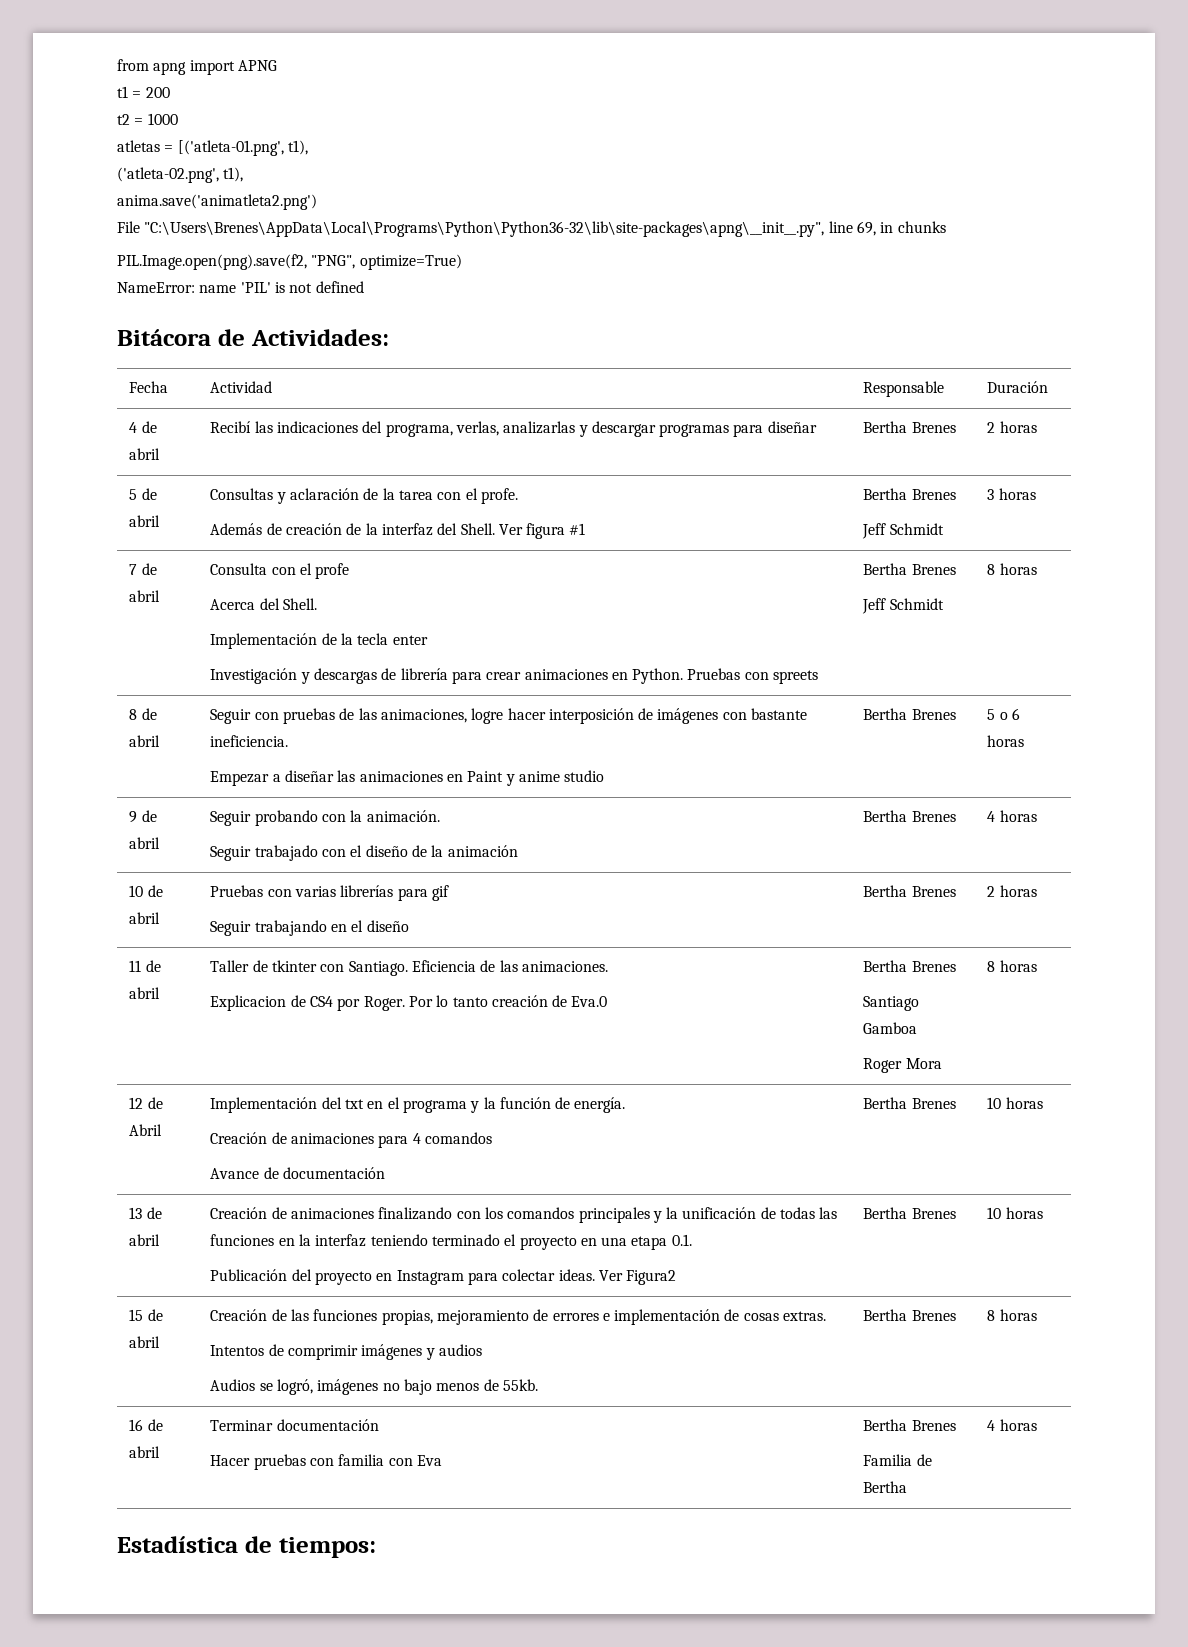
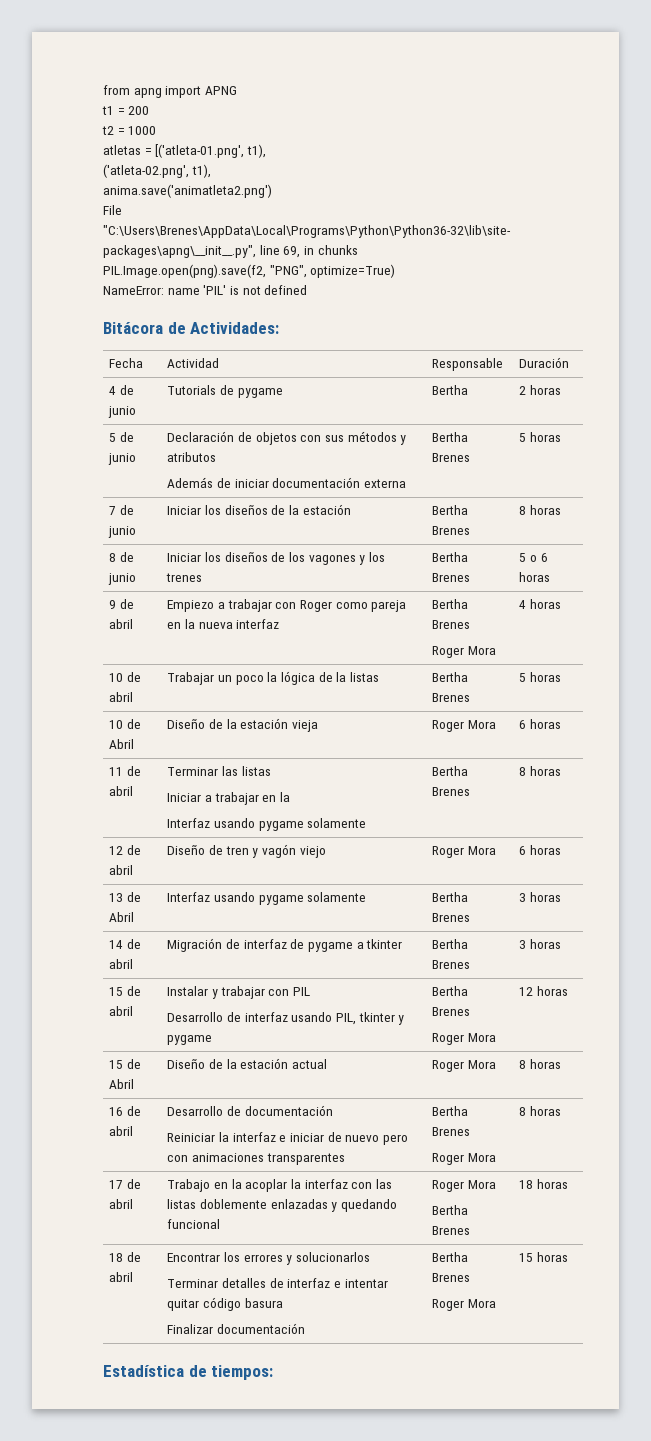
[129,448,161,460] [210,421,817,437] [863,421,956,433] abril | Recibí las indicaciones del programa, verlas, analizarlas y descargar programas para diseñar | Bertha Brenes -> [108,406,137,418] [167,385,283,398] [432,385,469,395] junio | Tutorials de pygame | Bertha
[129,515,161,527] [210,488,518,504] [210,523,586,539] [863,488,956,500] [862,523,944,539] [987,489,995,500] abril | Consultas y aclaración de la tarea con el profe. // Además de creación de la interfaz del Shell. Ver figura #1 | Bertha Brenes // Jeff Schmidt | 3 -> [108,453,137,465] [167,431,407,445] [167,452,217,462] [167,477,406,488] [432,432,469,442] [432,453,471,462] [519,433,527,442] junio | Declaración de objetos con sus métodos y atributos // Además de iniciar documentación externa | Bertha Brenes | 5
[129,590,161,602] [210,563,350,579] [210,598,317,610] [210,633,428,649] [210,668,819,684] [863,563,956,575] [862,598,944,614] abril | Consulta con el profe // Acerca del Shell. // Implementación de la tecla enter // Investigación y descargas de librería para crear animaciones en Python. Pruebas con spreets | Bertha Brenes // Jeff Schmidt -> [108,526,137,538] [167,504,351,515] [432,505,469,515] [432,526,471,535] junio | Iniciar los diseños de la estación | Bertha Brenes
[129,735,161,747] [210,708,808,724] [210,735,289,747] [210,770,605,786] abril | Seguir con pruebas de las animaciones, logre hacer interposición de imágenes con bastante ineficiencia. // Empezar a diseñar las animaciones en Paint y anime studio -> [108,573,137,585] [167,551,385,565] [166,573,203,582] junio | Iniciar los diseños de los vagones y los trenes
[210,810,440,826] [210,845,518,861] [863,810,956,822] Seguir probando con la animación. // Seguir trabajado con el diseño de la animación | Bertha Brenes -> [167,599,407,612] [167,619,280,629] [432,599,469,609] [432,620,471,629] [432,646,496,658] Empiezo a trabajar con Roger como pareja en la nueva interfaz | Bertha Brenes // Roger Mora
[210,885,449,901] [210,920,409,936] [863,885,956,897] [987,885,1037,897] [129,960,161,972] [129,987,161,999] [210,960,608,976] [210,995,608,1011] [863,960,956,972] [863,996,920,1011] [863,1022,918,1034] [863,1058,942,1073] [987,960,1037,972] [129,1097,163,1109] [129,1124,163,1136] [210,1097,626,1113] [210,1132,492,1148] [210,1167,385,1179] [863,1097,956,1109] [987,1097,1043,1109] [129,1207,162,1219] [129,1234,161,1246] [210,1207,838,1223] [210,1234,692,1250] [210,1269,677,1285] [863,1207,956,1219] [987,1207,1002,1219] Pruebas con varias librerías para gif // Seguir trabajando en el diseño | Bertha Brenes | 2 horas // 11 de abril | Taller de tkinter con Santiago. Eficiencia de las animaciones. // Explicacion de CS4 por Roger. Por lo tanto creación de Eva.0 | Bertha Brenes // Santiago Gamboa // Roger Mora | 8 horas // 12 de Abril | Implementación del txt en el programa y la función de energía. // Creación de animaciones para 4 comandos // Avance de documentación | Bertha Brenes | 10 horas // 13 de abril | Creación de animaciones finalizando con los comandos principales y la unificación de todas las funciones en la interfaz teniendo terminado el proyecto en una etapa 0.1. // Publicación del proyecto en Instagram para colectar ideas. Ver Figura2 | Bertha Brenes | 10 -> [167,671,379,685] [432,672,469,682] [432,693,471,702] [519,672,561,682] [109,719,141,729] [109,739,135,749] [167,718,318,732] [432,720,496,732] [519,719,561,729] [109,766,141,776] [109,786,134,796] [167,766,271,776] [167,792,290,805] [167,818,367,831] [432,766,469,776] [432,787,471,796] [519,766,561,776] [109,845,141,855] [109,865,134,875] [167,844,326,858] [432,846,496,858] [519,845,561,855] [109,892,141,902] [109,912,135,922] [167,892,367,905] [432,892,469,902] [432,913,471,922] [519,892,561,902] [109,939,141,949] [109,959,134,969] [167,938,403,952] [432,939,469,949] [432,960,471,969] [519,940,527,949] Trabajar un poco la lógica de la listas | Bertha Brenes | 5 horas // 10 de Abril | Diseño de la estación vieja | Roger Mora | 6 horas // 11 de abril | Terminar las listas // Iniciar a trabajar en la // Interfaz usando pygame solamente | Bertha Brenes | 8 horas // 12 de abril | Diseño de tren y vagón viejo | Roger Mora | 6 horas // 13 de Abril | Interfaz usando pygame solamente | Bertha Brenes | 3 horas // 14 de abril | Migración de interfaz de pygame a tkinter | Bertha Brenes | 3
[210,1309,827,1325] [210,1344,482,1360] [210,1379,538,1395] [863,1309,956,1321] Creación de las funciones propias, mejoramiento de errores e implementación de cosas extras. // Intentos de comprimir imágenes y audios // Audios se logró, imágenes no bajo menos de 55kb. | Bertha Brenes -> [167,986,310,999] [167,1012,405,1025] [167,1035,213,1045] [432,986,469,996] [432,1007,471,1016] [432,1033,496,1045] [519,986,568,996] [109,1059,141,1069] [109,1079,135,1089] [167,1058,327,1069] [432,1060,496,1072] Instalar y trabajar con PIL // Desarrollo de interfaz usando PIL, tkinter y pygame | Bertha Brenes // Roger Mora | 12 horas // 15 de Abril | Diseño de la estación actual | Roger Mora
[210,1420,274,1431] Terminar -> [167,1106,241,1116] Desarrollo de
[210,1454,442,1470] [863,1419,956,1431] [863,1454,932,1466] [863,1481,908,1493] [987,1420,996,1431] Hacer pruebas con familia con Eva | Bertha Brenes // Familia de Bertha | 4 -> [167,1132,408,1145] [167,1153,345,1165] [432,1106,469,1116] [432,1127,471,1136] [432,1153,496,1165] [519,1106,561,1116] [109,1179,141,1189] [109,1199,134,1209] [167,1179,392,1192] [167,1199,397,1212] [167,1219,221,1229] [432,1180,496,1192] [432,1205,469,1215] [432,1226,471,1235] [519,1179,568,1189] [109,1252,141,1262] [109,1272,134,1282] [167,1252,370,1265] [167,1278,388,1288] [167,1297,283,1311] [167,1323,305,1334] [432,1252,469,1262] [432,1273,471,1282] [432,1299,496,1311] [519,1253,534,1262] Reiniciar la interfaz e iniciar de nuevo pero con animaciones transparentes | Bertha Brenes // Roger Mora | 8 horas // 17 de abril | Trabajo en la acoplar la interfaz con las listas doblemente enlazadas y quedando funcional | Roger Mora // Bertha Brenes | 18 horas // 18 de abril | Encontrar los errores y solucionarlos // Terminar detalles de interfaz e intentar quitar código basura // Finalizar documentación | Bertha Brenes // Roger Mora | 15

